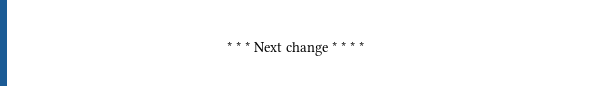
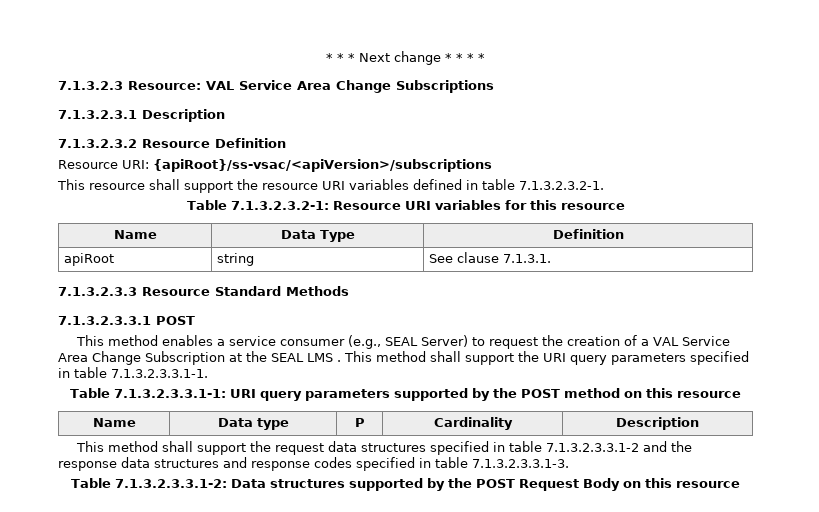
(364, 46) none -> [58,80,494,93] [58,109,225,122] [58,138,286,148] [58,159,492,172] [57,179,604,193] [186,200,625,210] [113,230,157,239] [280,230,355,242] [552,229,624,239] [64,253,115,266] [217,253,255,266] [429,252,552,263] [58,286,349,296] [58,316,195,325] [76,335,731,349] [58,351,749,365] [58,367,208,378] [70,388,741,401] [92,418,136,427] [217,418,289,430] [354,418,365,427] [433,417,513,430] [616,417,699,430] [76,441,693,455] [58,457,569,471] [71,478,740,491] // 7.1.3.2.3 Resource: VAL Service Area Change Subscriptions // 7.1.3.2.3.1 Description // 7.1.3.2.3.2 Resource Definition // Resource URI: {apiRoot}/ss-vsac/<apiVersion>/subscriptions // This resource shall support the resource URI variables defined in table 7.1.3.2.3.2-1. // Table 7.1.3.2.3.2-1: Resource URI variables for this resource // Name | Data Type | Definition // apiRoot | string | See clause 7.1.3.1. // 7.1.3.2.3.3 Resource Standard Methods // 7.1.3.2.3.3.1 POST // This method enables a service consumer (e.g., SEAL Server) to request the creation of a VAL Service Area Change Subscription at the SEAL LMS . This method shall support the URI query parameters specified in table 7.1.3.2.3.3.1-1. // Table 7.1.3.2.3.3.1-1: URI query parameters supported by the POST method on this resource // Name | Data type | P | Cardinality | Description // This method shall support the request data structures specified in table 7.1.3.2.3.3.1-2 and the response data structures and response codes specified in table 7.1.3.2.3.3.1-3. // Table 7.1.3.2.3.3.1-2: Data structures supported by the POST Request Body on this resource

